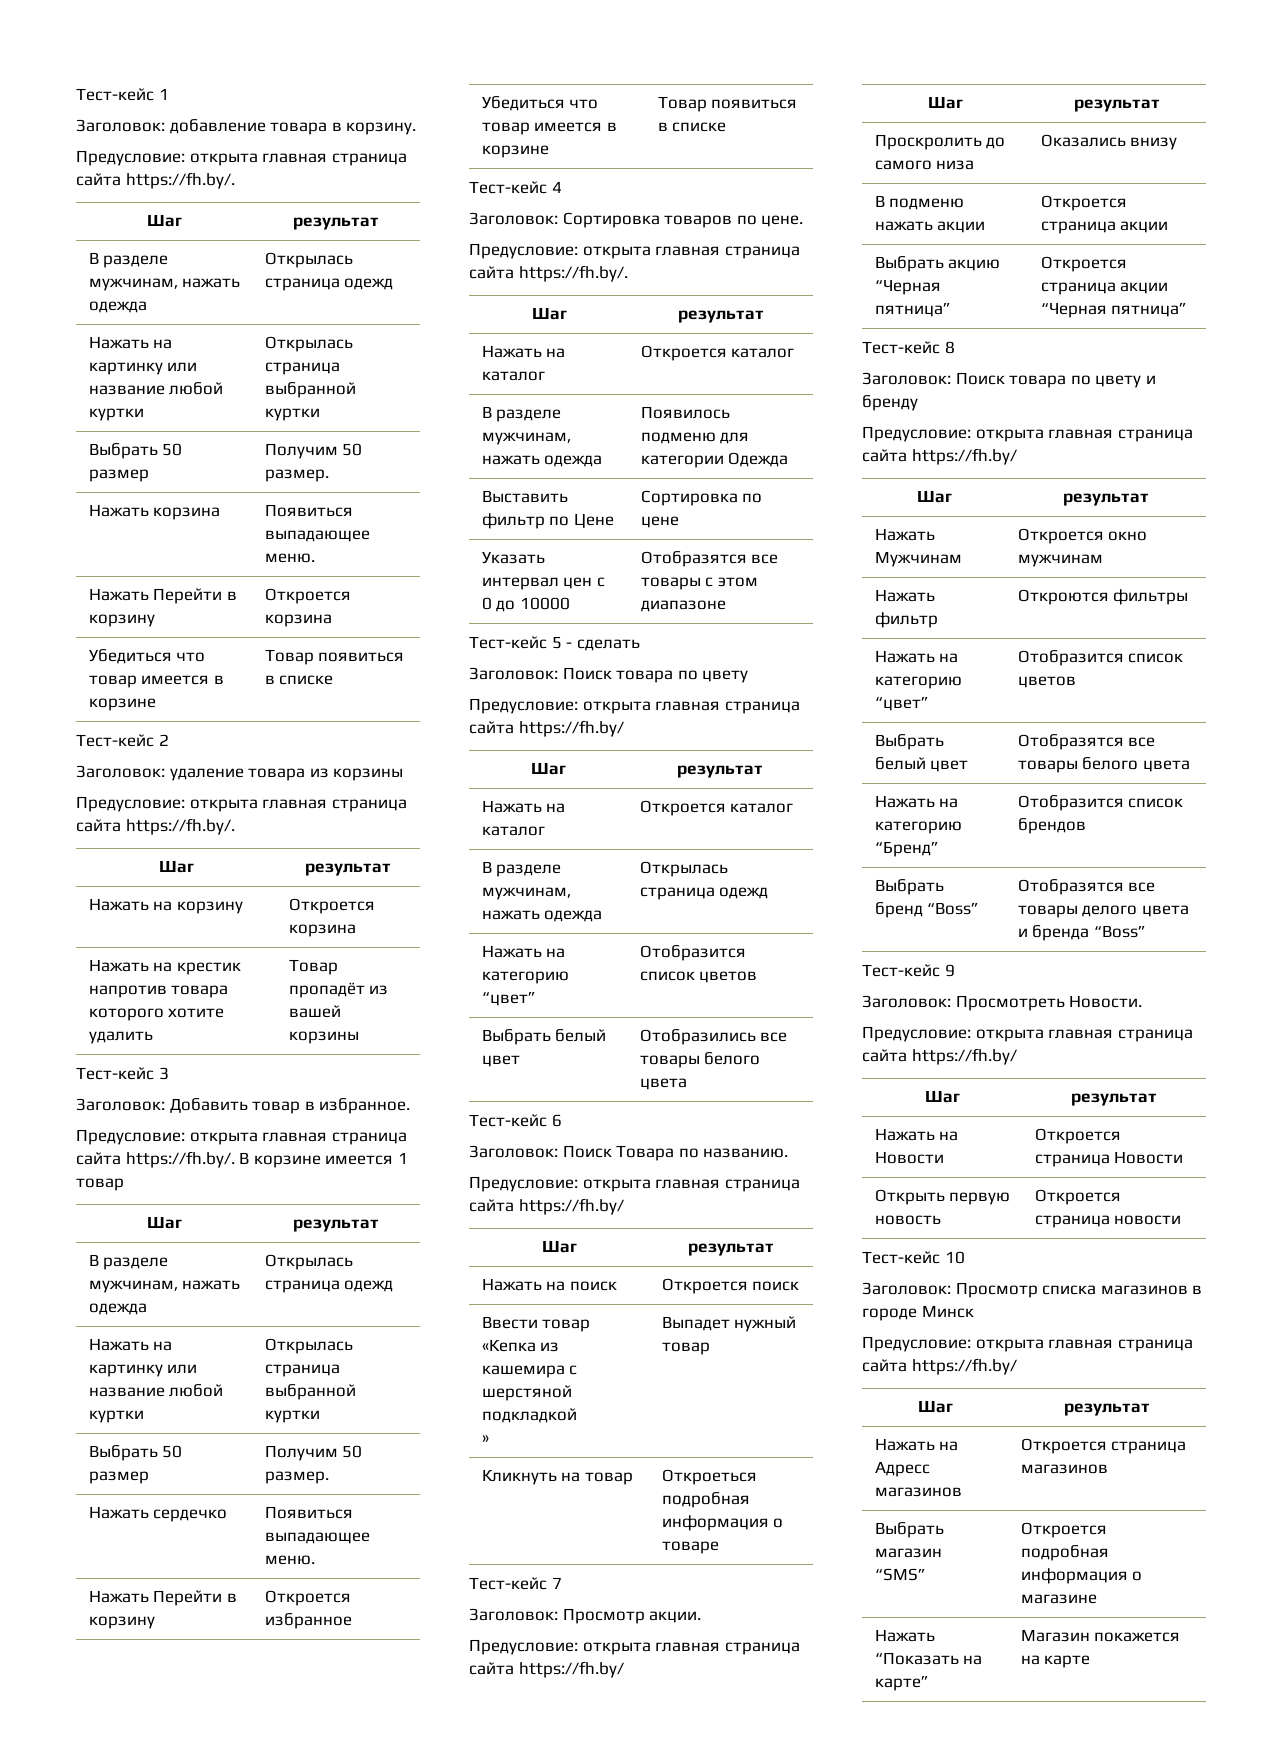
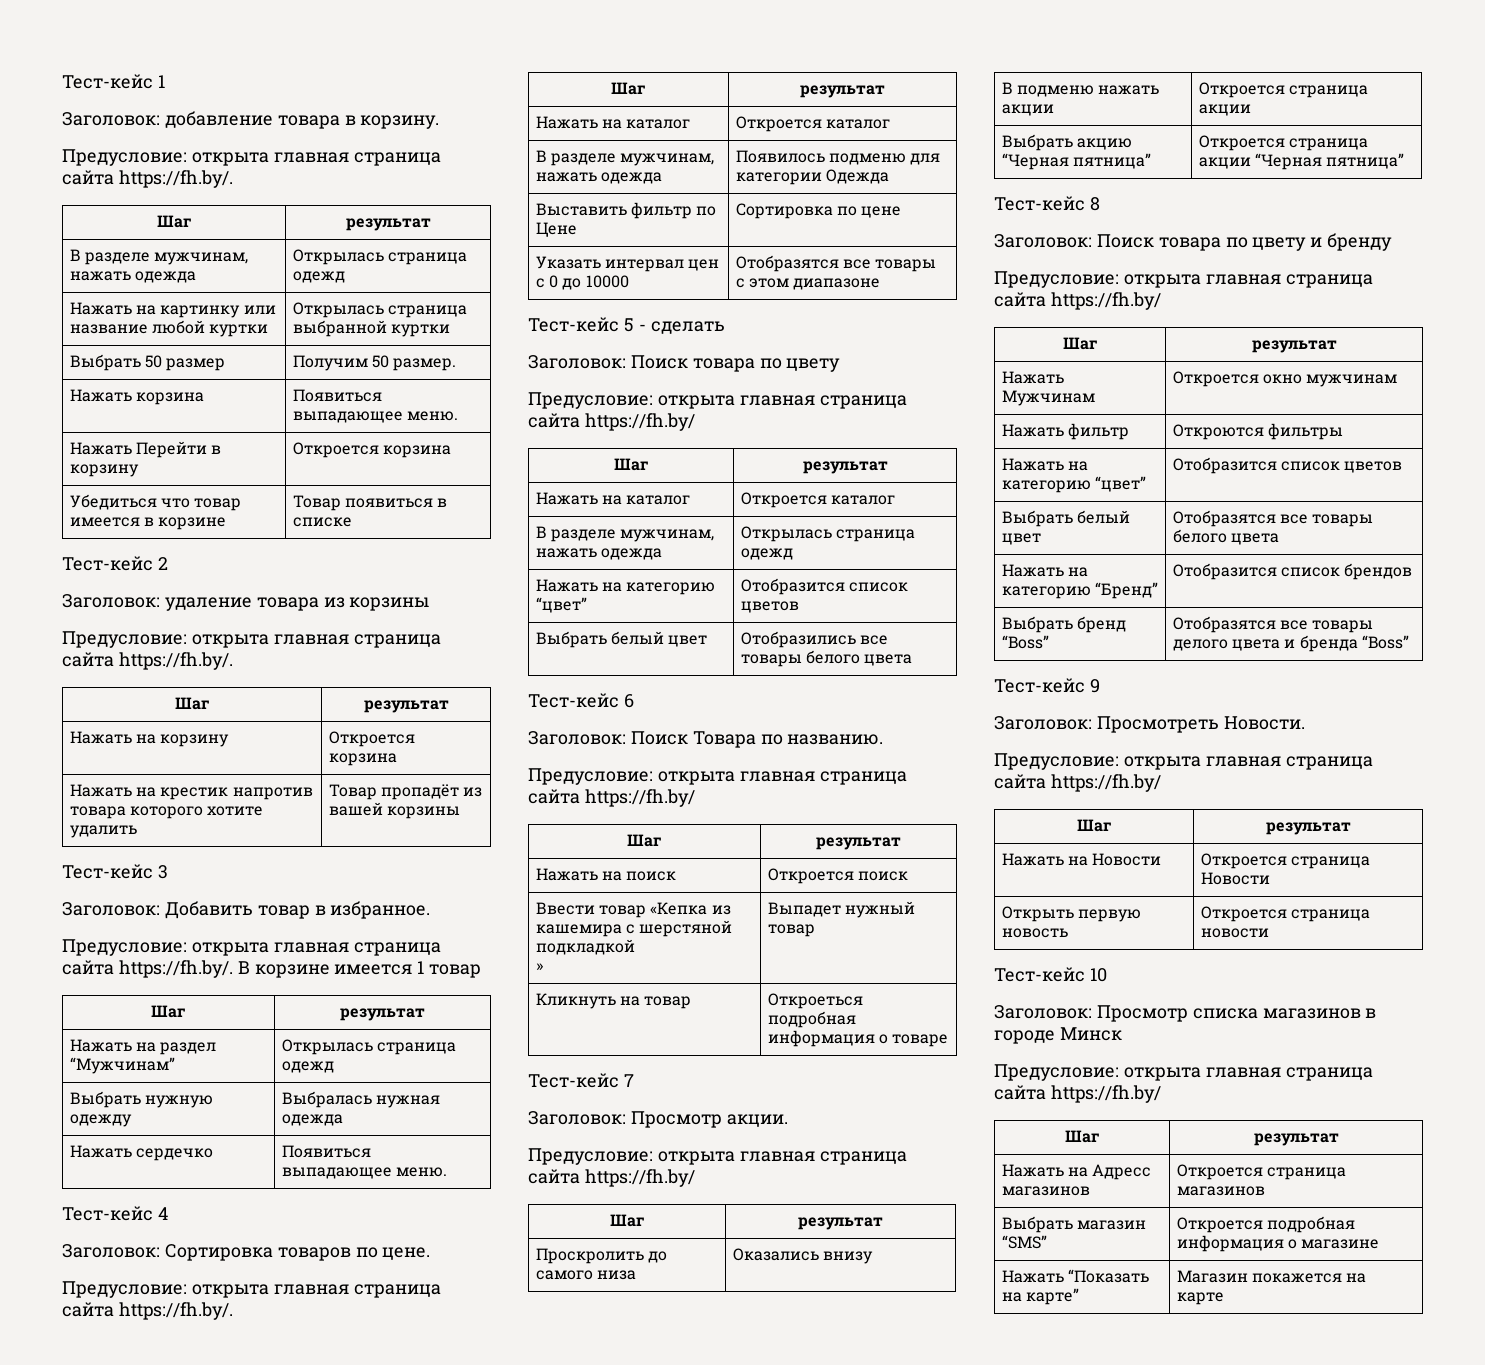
[88,1254,169,1270] [88,1280,241,1293] [88,1303,147,1315] [264,1254,353,1270] [264,1280,394,1293] [88,1338,173,1351] [88,1364,198,1377] [88,1384,224,1397] [88,1410,144,1423] [264,1338,353,1354] [264,1364,340,1377] [264,1384,356,1400] [264,1410,320,1423] [88,1445,183,1461] [88,1471,149,1484] [264,1445,363,1461] [264,1471,329,1484] В разделе мужчинам, нажать одежда | Открылась страница одежд // Нажать на картинку или название любой куртки | Открылась страница выбранной куртки // Выбрать 50 размер | Получим 50 размер. -> [69,1039,217,1055] [69,1057,175,1074] [281,1039,456,1055] [281,1061,334,1073] [69,1091,213,1108] [69,1114,132,1127] [281,1091,440,1108] [281,1114,343,1126] Нажать на раздел “Мужчинам” | Открылась страница одежд // Выбрать нужную одежду | Выбралась нужная одежда
[88,1590,237,1606] [88,1616,155,1629] [264,1590,351,1606] [264,1613,352,1629] [481,96,599,111] [481,122,617,135] [481,145,549,158] [657,96,798,112] [657,122,727,132] // Нажать Перейти в корзину | Откроется избранное // Убедиться что товар имеется в корзине | Товар появиться в списке -> (447, 1172) none

